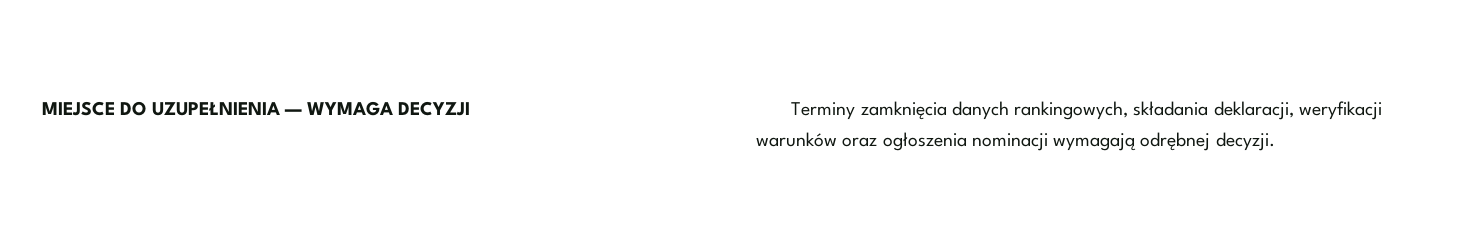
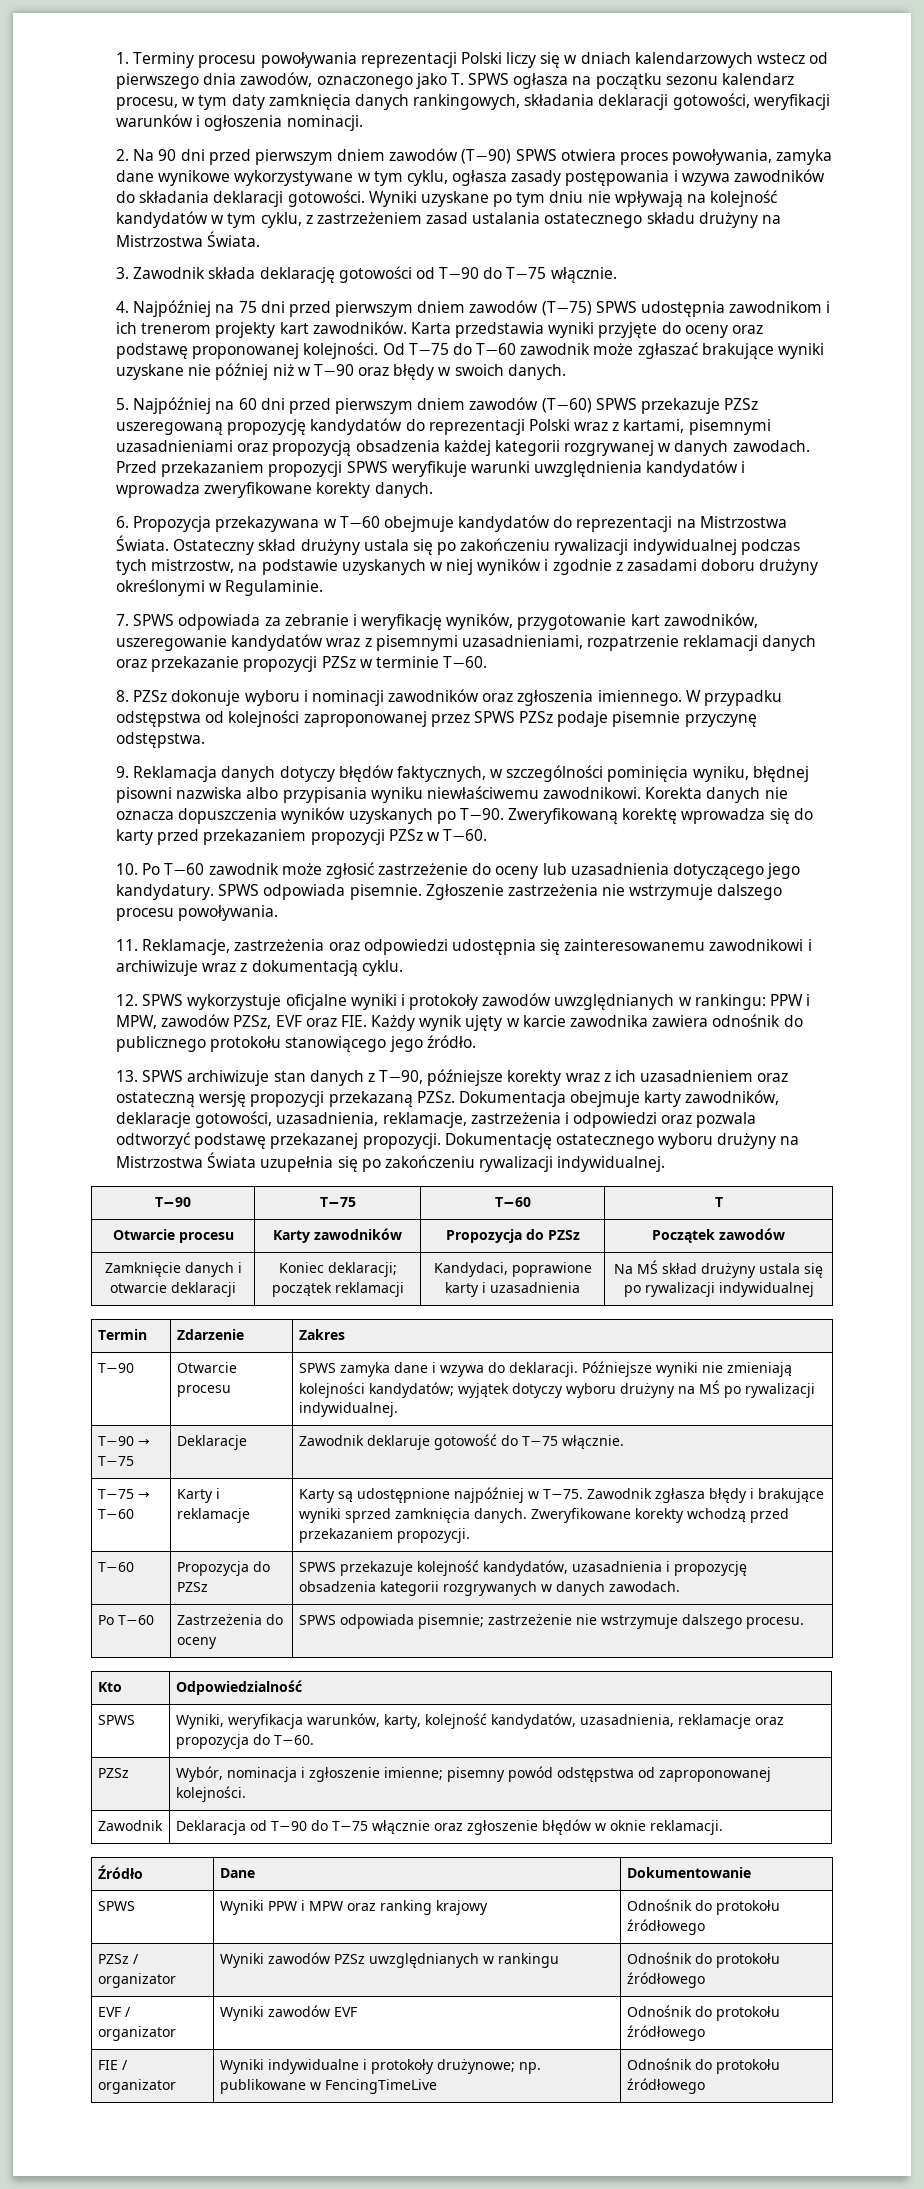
[42,101,471,116] [791,101,1382,120] [756,132,1275,151] MIEJSCE DO UZUPEŁNIENIA — WYMAGA DECYZJI // Terminy zamknięcia danych rankingowych, składania deklaracji, weryfikacji warunków oraz ogłoszenia nominacji wymagają odrębnej decyzji. -> [115,52,829,68] [115,72,795,90] [115,93,830,110] [115,114,363,131] [115,148,833,165] [115,169,826,186] [115,190,778,208] [115,211,782,228] [115,231,261,247] [115,266,617,284] [115,300,831,317] [115,321,764,338] [115,342,825,360] [115,363,566,380] [115,397,759,414] [115,418,771,436] [115,440,810,457] [115,460,746,477] [115,482,433,498] [115,515,787,532] [115,535,800,555] [115,558,819,575] [115,579,324,596] [115,613,758,630] [115,634,817,651] [115,656,488,672] [115,689,783,706] [115,710,757,727] [115,732,205,748] [115,765,809,782] [115,786,788,803] [115,807,813,825] [115,829,488,845] [115,862,801,880] [115,884,783,900] [115,905,279,921] [115,939,812,955] [115,960,403,977] [115,993,811,1010] [115,1014,803,1031] [115,1035,476,1053] [115,1069,789,1086] [115,1090,780,1108] [115,1111,757,1128] [115,1132,800,1149] [115,1152,666,1172] [155,1197,191,1207] [319,1197,356,1207] [494,1197,531,1207] [714,1197,723,1207] [112,1229,234,1243] [273,1228,402,1243] [445,1229,580,1243] [652,1228,785,1243] [104,1262,242,1277] [110,1282,236,1297] [278,1262,397,1277] [271,1282,404,1297] [433,1262,592,1277] [445,1282,580,1297] [614,1260,823,1278] [623,1282,814,1297] [97,1329,147,1340] [176,1329,244,1340] [298,1329,345,1340] [97,1363,134,1373] [176,1362,237,1373] [176,1385,231,1397] [298,1361,792,1377] [298,1380,815,1398] [298,1402,398,1417] [97,1436,150,1446] [97,1456,134,1466] [176,1435,247,1450] [298,1434,624,1450] [97,1489,150,1499] [97,1509,134,1519] [176,1488,220,1503] [176,1508,250,1523] [298,1487,824,1503] [298,1508,789,1523] [298,1528,470,1543] [97,1562,134,1572] [176,1561,270,1576] [176,1582,208,1592] [298,1560,747,1576] [298,1581,680,1596] [97,1615,154,1625] [176,1614,283,1625] [176,1637,217,1649] [298,1614,804,1629] [97,1682,122,1692] [175,1680,302,1695] [97,1715,135,1725] [175,1713,784,1729] [175,1734,314,1749] [97,1768,129,1778] [175,1766,771,1782] [175,1786,246,1802] [97,1820,163,1831] [175,1819,723,1835] [97,1865,143,1879] [219,1868,255,1878] [626,1867,751,1878] [97,1901,135,1911] [219,1900,488,1915] [626,1899,780,1915] [626,1919,705,1935] [97,1954,139,1964] [97,1973,176,1988] [219,1952,559,1968] [626,1952,780,1968] [626,1972,705,1988] [97,2007,131,2017] [97,2026,176,2041] [219,2005,357,2021] [626,2005,780,2021] [626,2025,705,2041] [97,2060,128,2070] [97,2079,176,2094] [219,2059,541,2074] [219,2079,437,2094] [626,2058,780,2074] [626,2078,705,2094] 1. Terminy procesu powoływania reprezentacji Polski liczy się w dniach kalendarzowych wstecz od pierwszego dnia zawodów, oznaczonego jako T. SPWS ogłasza na początku sezonu kalendarz procesu, w tym daty zamknięcia danych rankingowych, składania deklaracji gotowości, weryfikacji warunków i ogłoszenia nominacji. // 2. Na 90 dni przed pierwszym dniem zawodów (T−90) SPWS otwiera proces powoływania, zamyka dane wynikowe wykorzystywane w tym cyklu, ogłasza zasady postępowania i wzywa zawodników do składania deklaracji gotowości. Wyniki uzyskane po tym dniu nie wpływają na kolejność kandydatów w tym cyklu, z zastrzeżeniem zasad ustalania ostatecznego składu drużyny na Mistrzostwa Świata. // 3. Zawodnik składa deklarację gotowości od T−90 do T−75 włącznie. // 4. Najpóźniej na 75 dni przed pierwszym dniem zawodów (T−75) SPWS udostępnia zawodnikom i ich trenerom projekty kart zawodników. Karta przedstawia wyniki przyjęte do oceny oraz podstawę proponowanej kolejności. Od T−75 do T−60 zawodnik może zgłaszać brakujące wyniki uzyskane nie później niż w T−90 oraz błędy w swoich danych. // 5. Najpóźniej na 60 dni przed pierwszym dniem zawodów (T−60) SPWS przekazuje PZSz uszeregowaną propozycję kandydatów do reprezentacji Polski wraz z kartami, pisemnymi uzasadnieniami oraz propozycją obsadzenia każdej kategorii rozgrywanej w danych zawodach. Przed przekazaniem propozycji SPWS weryfikuje warunki uwzględnienia kandydatów i wprowadza zweryfikowane korekty danych. // 6. Propozycja przekazywana w T−60 obejmuje kandydatów do reprezentacji na Mistrzostwa Świata. Ostateczny skład drużyny ustala się po zakończeniu rywalizacji indywidualnej podczas tych mistrzostw, na podstawie uzyskanych w niej wyników i zgodnie z zasadami doboru drużyny określonymi w Regulaminie. // 7. SPWS odpowiada za zebranie i weryfikację wyników, przygotowanie kart zawodników, uszeregowanie kandydatów wraz z pisemnymi uzasadnieniami, rozpatrzenie reklamacji danych oraz przekazanie propozycji PZSz w terminie T−60. // 8. PZSz dokonuje wyboru i nominacji zawodników oraz zgłoszenia imiennego. W przypadku odstępstwa od kolejności zaproponowanej przez SPWS PZSz podaje pisemnie przyczynę odstępstwa. // 9. Reklamacja danych dotyczy błędów faktycznych, w szczególności pominięcia wyniku, błędnej pisowni nazwiska albo przypisania wyniku niewłaściwemu zawodnikowi. Korekta danych nie oznacza dopuszczenia wyników uzyskanych po T−90. Zweryfikowaną korektę wprowadza się do karty przed przekazaniem propozycji PZSz w T−60. // 10. Po T−60 zawodnik może zgłosić zastrzeżenie do oceny lub uzasadnienia dotyczącego jego kandydatury. SPWS odpowiada pisemnie. Zgłoszenie zastrzeżenia nie wstrzymuje dalszego procesu powoływania. // 11. Reklamacje, zastrzeżenia oraz odpowiedzi udostępnia się zainteresowanemu zawodnikowi i archiwizuje wraz z dokumentacją cyklu. // 12. SPWS wykorzystuje oficjalne wyniki i protokoły zawodów uwzględnianych w rankingu: PPW i MPW, zawodów PZSz, EVF oraz FIE. Każdy wynik ujęty w karcie zawodnika zawiera odnośnik do publicznego protokołu stanowiącego jego źródło. // 13. SPWS archiwizuje stan danych z T−90, późniejsze korekty wraz z ich uzasadnieniem oraz ostateczną wersję propozycji przekazaną PZSz. Dokumentacja obejmuje karty zawodników, deklaracje gotowości, uzasadnienia, reklamacje, zastrzeżenia i odpowiedzi oraz pozwala odtworzyć podstawę przekazanej propozycji. Dokumentację ostatecznego wyboru drużyny na Mistrzostwa Świata uzupełnia się po zakończeniu rywalizacji indywidualnej. // T−90 | T−75 | T−60 | T // Otwarcie procesu | Karty zawodników | Propozycja do PZSz | Początek zawodów // Zamknięcie danych i otwarcie deklaracji | Koniec deklaracji; początek reklamacji | Kandydaci, poprawione karty i uzasadnienia | Na MŚ skład drużyny ustala się po rywalizacji indywidualnej // Termin | Zdarzenie | Zakres // T−90 | Otwarcie procesu | SPWS zamyka dane i wzywa do deklaracji. Późniejsze wyniki nie zmieniają kolejności kandydatów; wyjątek dotyczy wyboru drużyny na MŚ po rywalizacji indywidualnej. // T−90 → T−75 | Deklaracje | Zawodnik deklaruje gotowość do T−75 włącznie. // T−75 → T−60 | Karty i reklamacje | Karty są udostępnione najpóźniej w T−75. Zawodnik zgłasza błędy i brakujące wyniki sprzed zamknięcia danych. Zweryfikowane korekty wchodzą przed przekazaniem propozycji. // T−60 | Propozycja do PZSz | SPWS przekazuje kolejność kandydatów, uzasadnienia i propozycję obsadzenia kategorii rozgrywanych w danych zawodach. // Po T−60 | Zastrzeżenia do oceny | SPWS odpowiada pisemnie; zastrzeżenie nie wstrzymuje dalszego procesu. // Kto | Odpowiedzialność // SPWS | Wyniki, weryfikacja warunków, karty, kolejność kandydatów, uzasadnienia, reklamacje oraz propozycja do T−60. // PZSz | Wybór, nominacja i zgłoszenie imienne; pisemny powód odstępstwa od zaproponowanej kolejności. // Zawodnik | Deklaracja od T−90 do T−75 włącznie oraz zgłoszenie błędów w oknie reklamacji. // Źródło | Dane | Dokumentowanie // SPWS | Wyniki PPW i MPW oraz ranking krajowy | Odnośnik do protokołu źródłowego // PZSz / organizator | Wyniki zawodów PZSz uwzględnianych w rankingu | Odnośnik do protokołu źródłowego // EVF / organizator | Wyniki zawodów EVF | Odnośnik do protokołu źródłowego // FIE / organizator | Wyniki indywidualne i protokoły drużynowe; np. publikowane w FencingTimeLive | Odnośnik do protokołu źródłowego

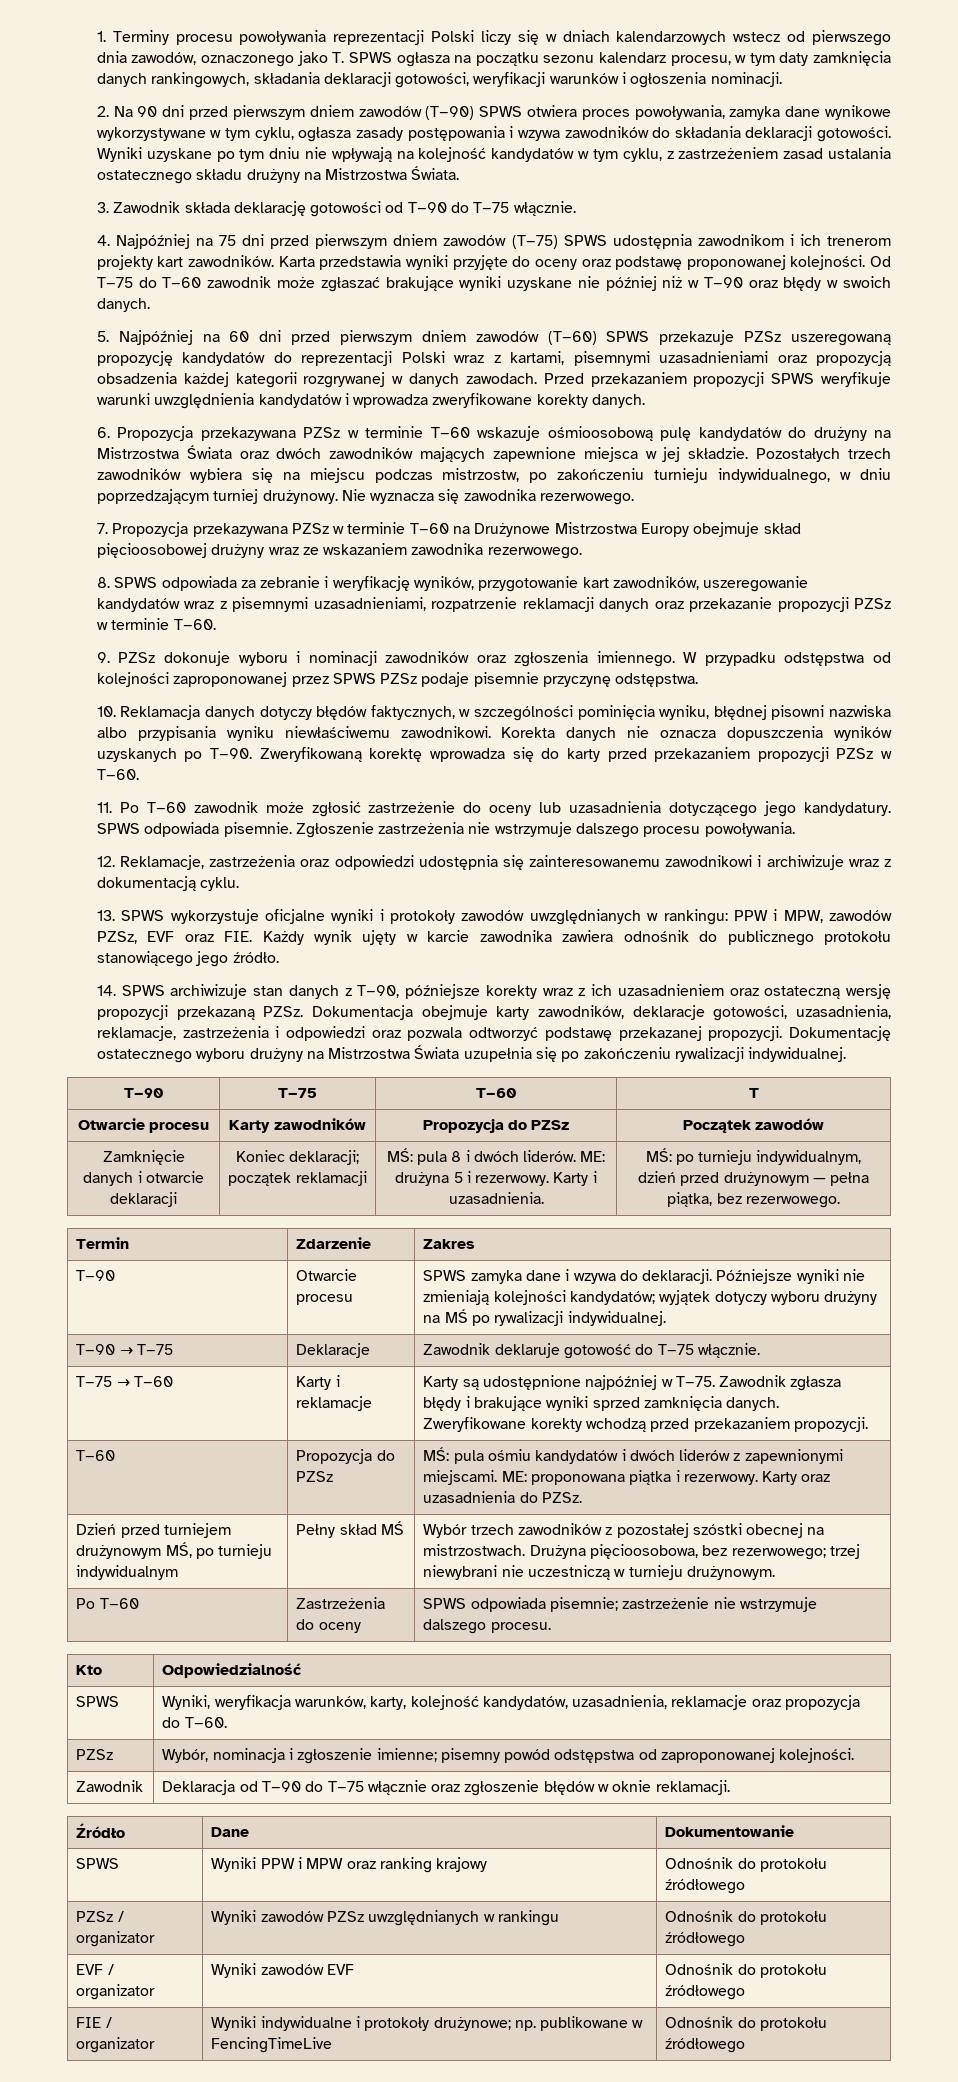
[323,515,787,532] [115,535,800,555] [115,558,819,575] [115,579,324,596] [115,614,129,626] w T−60 obejmuje kandydatów do reprezentacji na Mistrzostwa Świata. Ostateczny skład drużyny ustala się po zakończeniu rywalizacji indywidualnej podczas tych mistrzostw, na podstawie uzyskanych w niej wyników i zgodnie z zasadami doboru drużyny określonymi w Regulaminie. // 7. -> [303,426,891,441] [96,445,891,462] [96,468,892,484] [96,489,635,505] [96,522,801,537] [96,543,582,559] [96,577,110,588] PZSz w terminie T−60 wskazuje ośmioosobową pulę kandydatów do drużyny na Mistrzostwa Świata oraz dwóch zawodników mających zapewnione miejsca w jej składzie. Pozostałych trzech zawodników wybiera się na miejscu podczas mistrzostw, po zakończeniu turnieju indywidualnego, w dniu poprzedzającym turniej drużynowy. Nie wyznacza się zawodnika rezerwowego. // 7. Propozycja przekazywana PZSz w terminie T−60 na Drużynowe Mistrzostwa Europy obejmuje skład pięcioosobowej drużyny wraz ze wskazaniem zawodnika rezerwowego. // 8.
[115,690,129,702] 8. -> [96,652,110,663] 9.
[115,766,129,778] 9. -> [96,706,116,717] 10.
[115,863,138,875] 10. -> [96,802,112,813] 11.
[115,939,138,951] 11. -> [96,856,115,867] 12.
[115,994,138,1006] 12. -> [96,910,115,921] 13.
[115,1070,138,1082] 13. -> [96,985,116,996] 14.
[433,1262,592,1277] [445,1282,580,1297] [614,1260,823,1278] [623,1282,814,1297] Kandydaci, poprawione karty i uzasadnienia | Na MŚ skład drużyny ustala się po rywalizacji indywidualnej -> [386,1148,606,1165] [395,1171,597,1186] [448,1192,544,1204] [645,1148,862,1165] [637,1171,870,1186] [667,1192,840,1208] MŚ: pula 8 i dwóch liderów. ME: drużyna 5 i rezerwowy. Karty i uzasadnienia. | MŚ: po turnieju indywidualnym, dzień przed drużynowym — pełna piątka, bez rezerwowego.
[298,1560,747,1576] [298,1581,680,1596] SPWS przekazuje kolejność kandydatów, uzasadnienia i propozycję obsadzenia kategorii rozgrywanych w danych zawodach. -> [423,1447,843,1464] [423,1470,831,1485] [423,1491,582,1503] [76,1523,231,1538] [76,1542,273,1559] [76,1565,179,1580] [296,1521,404,1538] [423,1523,825,1538] [423,1544,860,1560] [423,1565,775,1580] MŚ: pula ośmiu kandydatów i dwóch liderów z zapewnionymi miejscami. ME: proponowana piątka i rezerwowy. Karty oraz uzasadnienia do PZSz. // Dzień przed turniejem drużynowym MŚ, po turnieju indywidualnym | Pełny skład MŚ | Wybór trzech zawodników z pozostałej szóstki obecnej na mistrzostwach. Drużyna pięcioosobowa, bez rezerwowego; trzej niewybrani nie uczestniczą w turnieju drużynowym.

